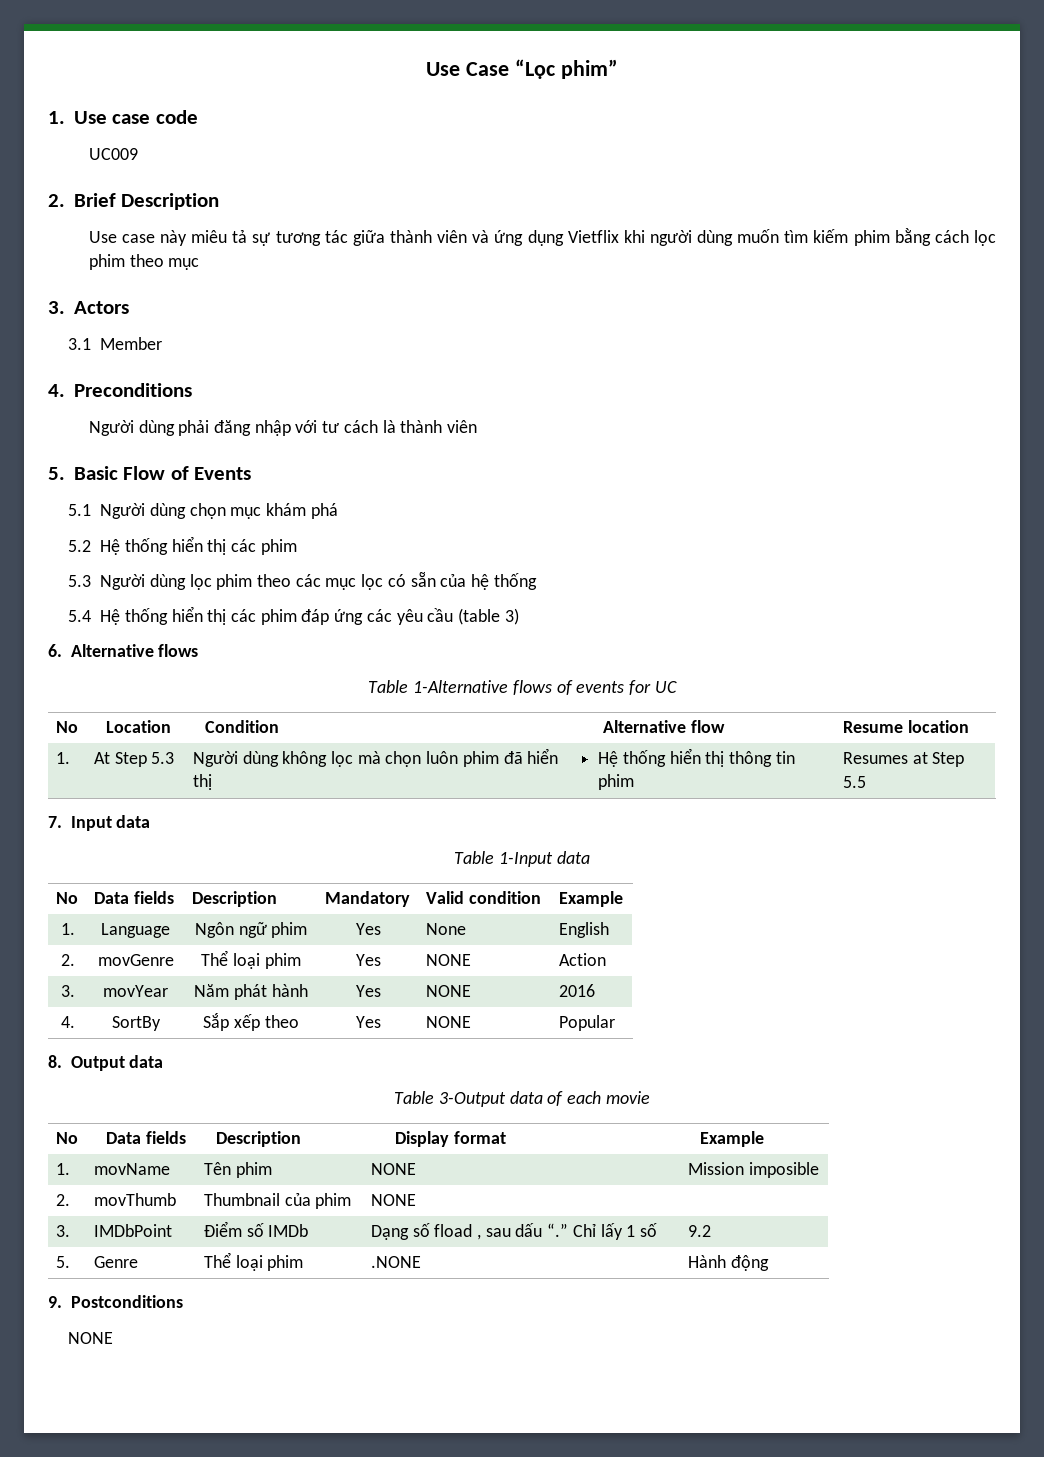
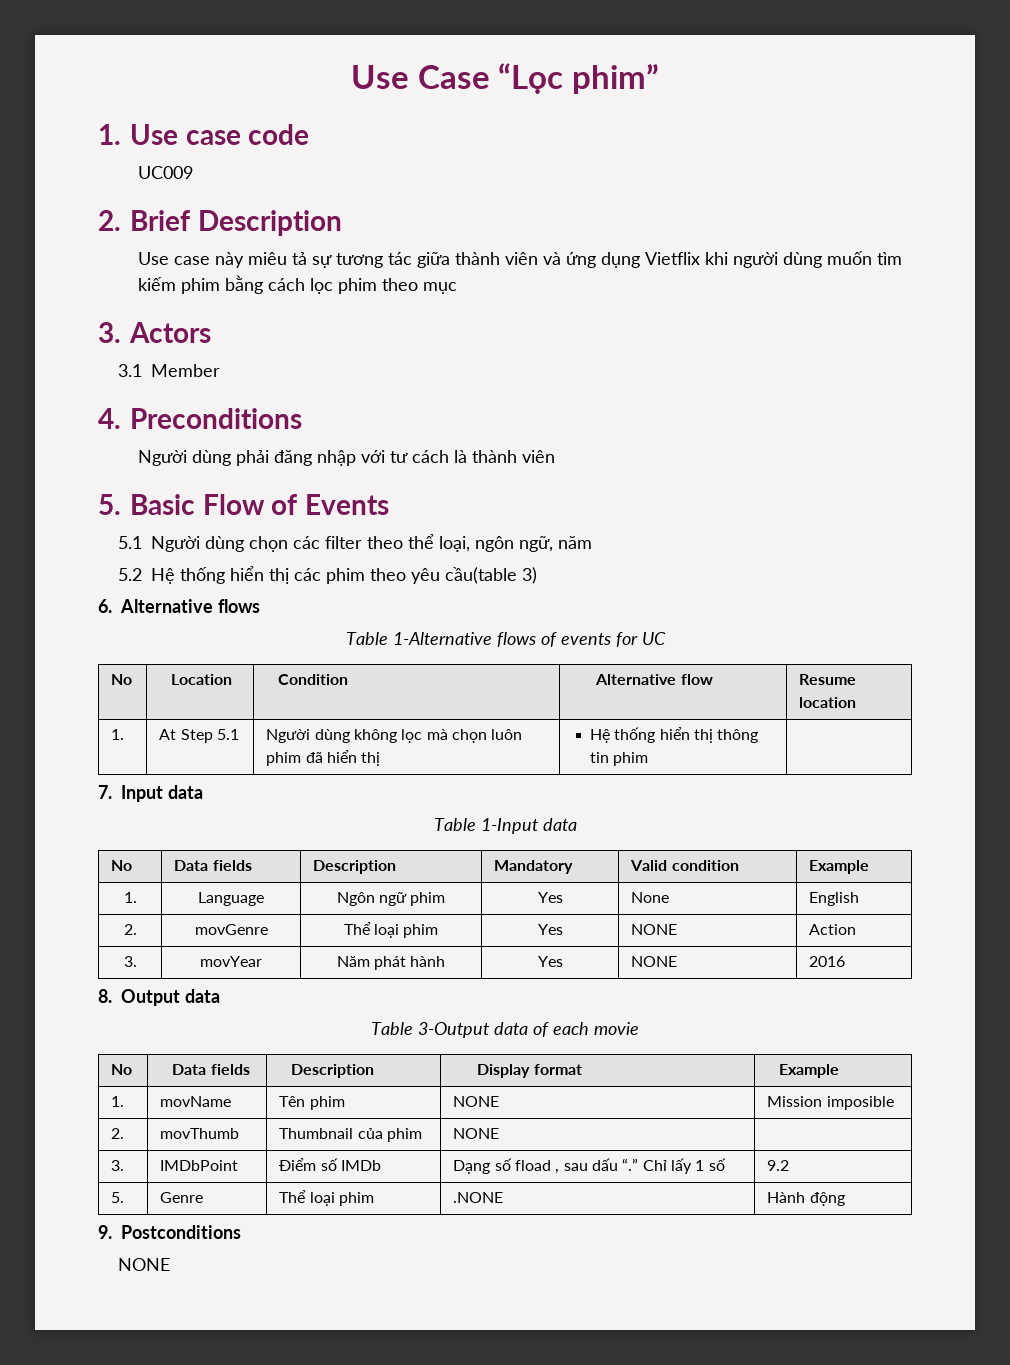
[230,503,338,519] mục khám phá -> [293,534,593,552] các filter theo thể loại, ngôn ngữ, năm
[68,571,537,590] [68,606,501,625] // 5.3 Người dùng lọc phim theo các mục lọc có sẵn của hệ thống // 5.4 Hệ thống hiển thị các phim đáp ứng các yêu cầu (table -> [370,567,518,584] theo yêu cầu(table
[151,752,175,764] 5.3 -> [217,729,240,740] 5.1
[842,752,965,767] [842,776,866,788] Resumes at Step 5.5 -> (649, 759) none
[60,1016,75,1028] [111,1016,161,1031] [203,1013,299,1031] [355,1016,381,1028] [425,1016,471,1028] [558,1015,615,1031] // 4. | SortBy | Sắp xếp theo | Yes | NONE | Popular -> (846, 961) none

